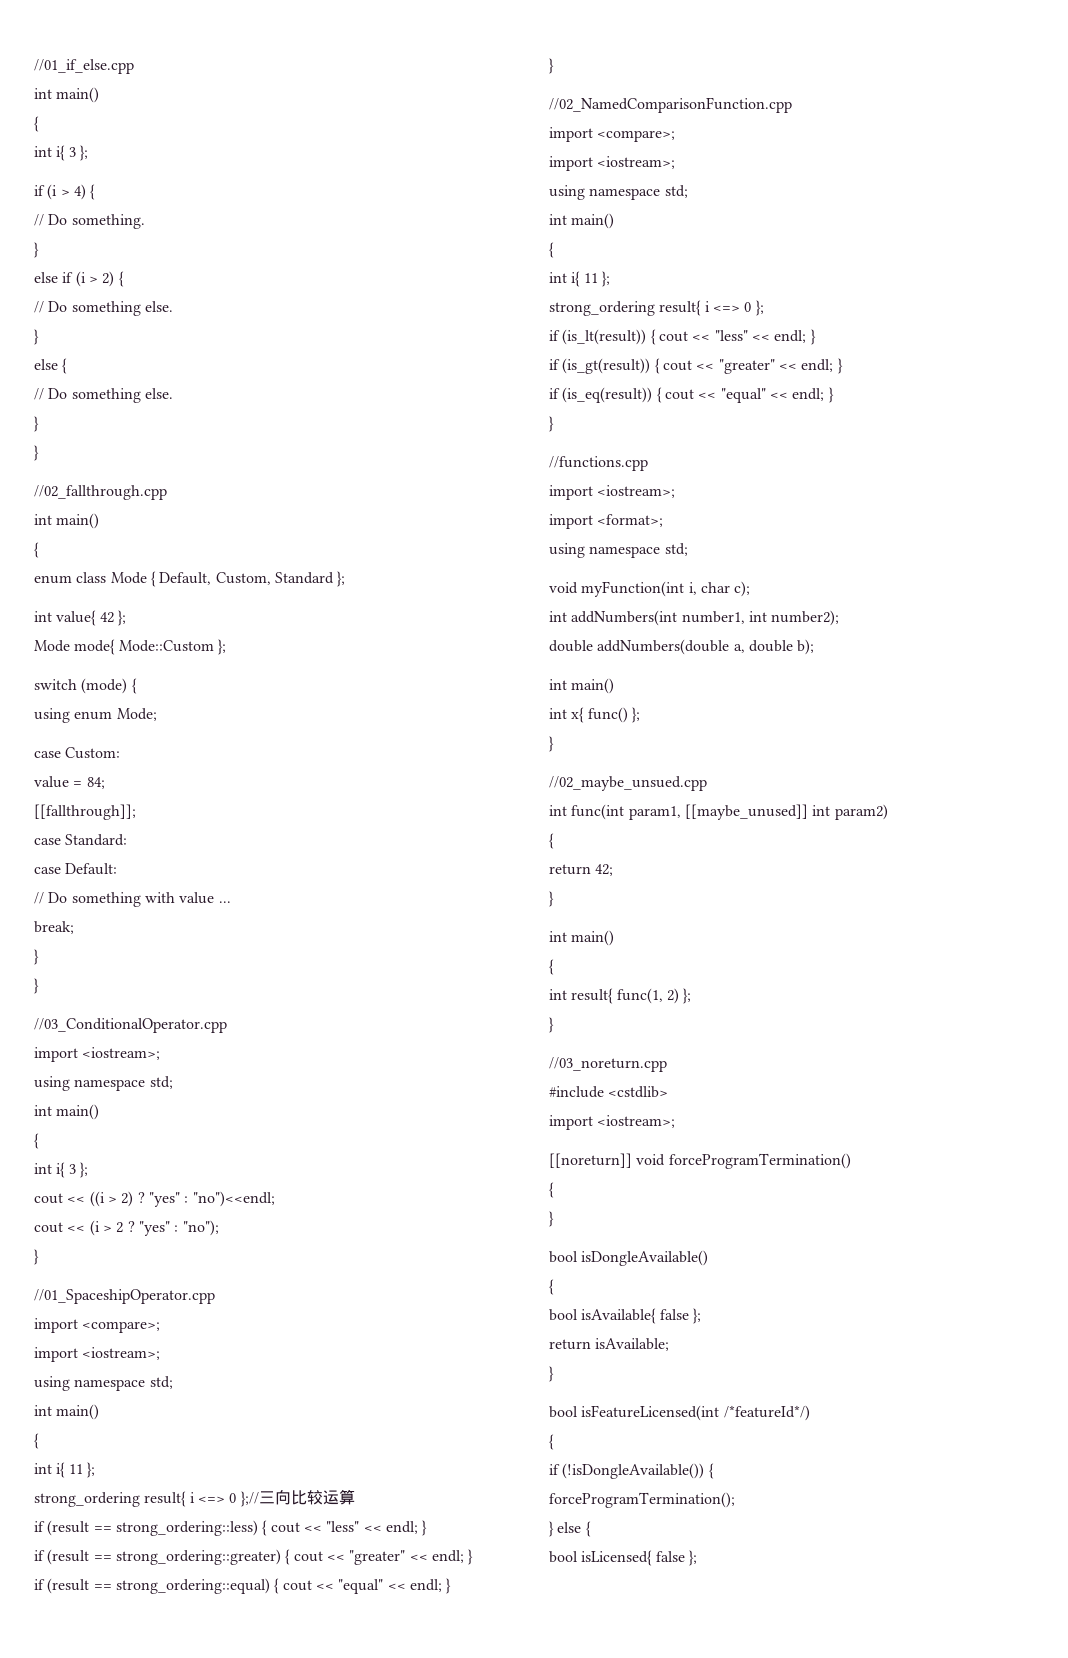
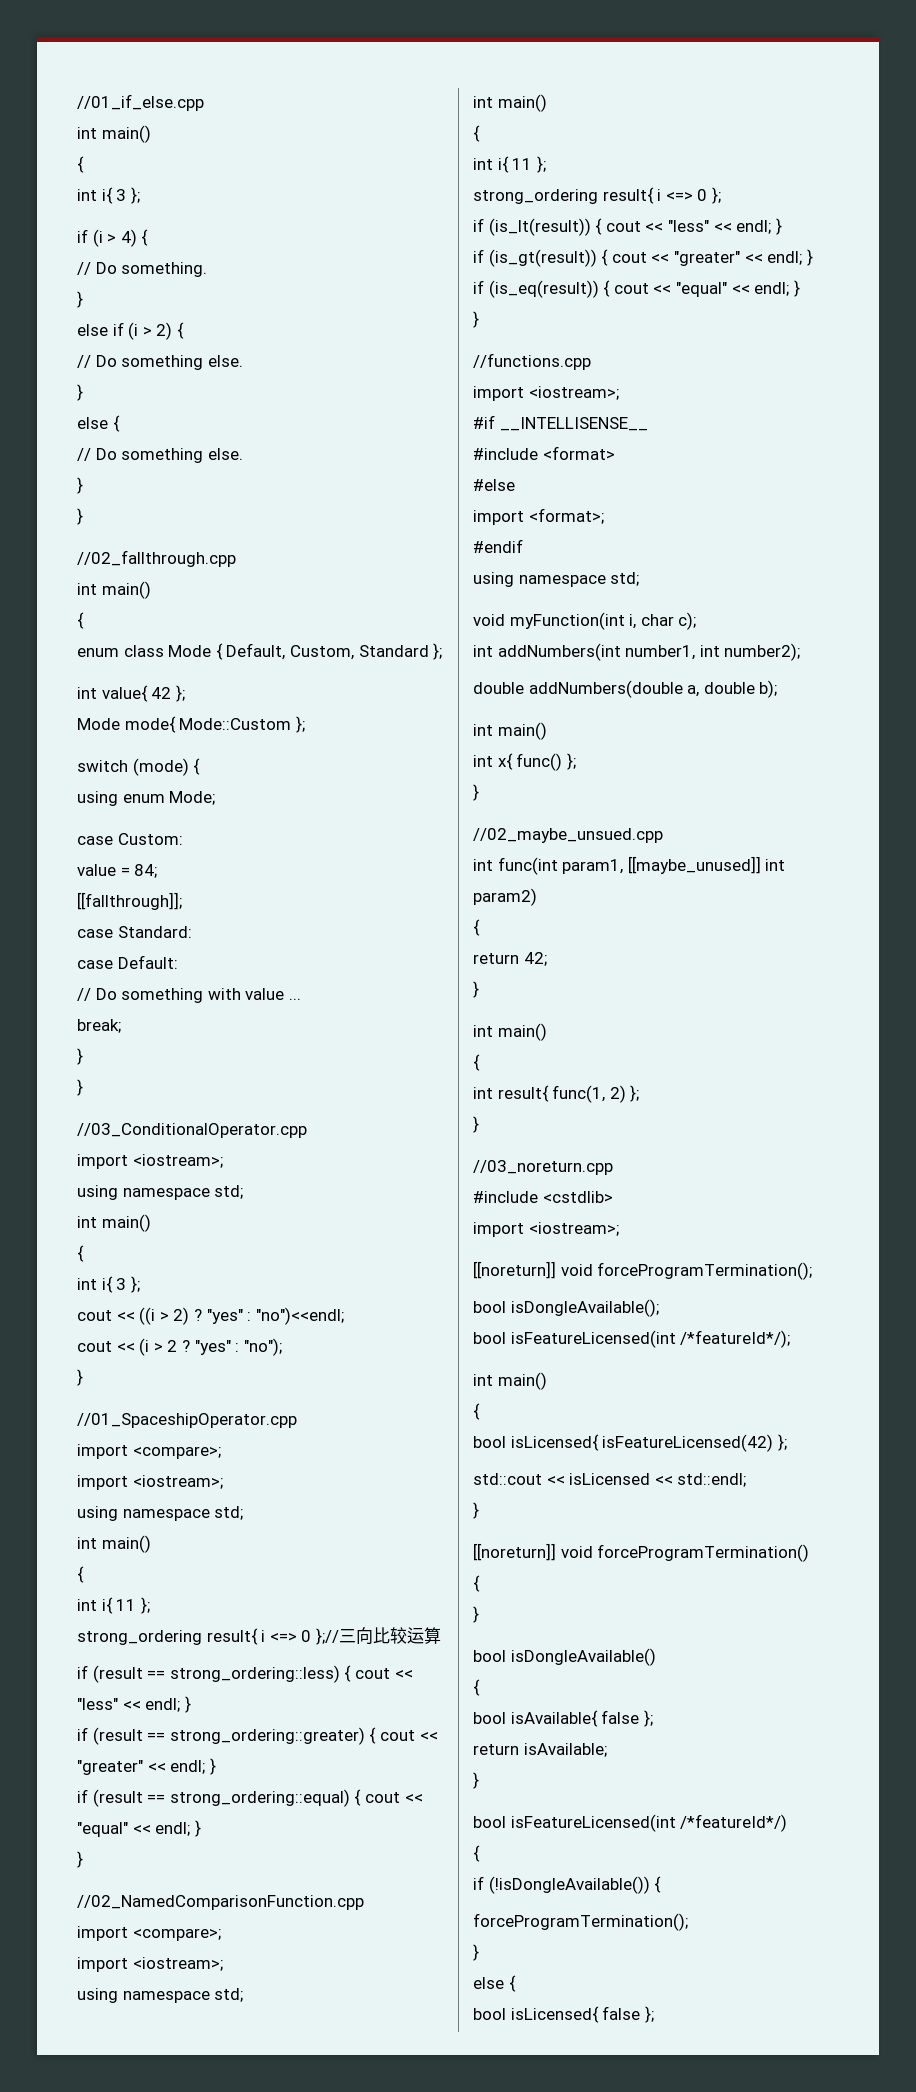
(676, 491) none -> [473,415,648,431] [473,446,615,460] [473,479,515,491] // #if __INTELLISENSE__ // #include <format> // #else
(664, 520) none -> [473,539,523,553] // #endif
(676, 1121) none -> [473,1261,813,1280] [473,1299,659,1317] [473,1330,791,1348] [473,1372,547,1390] [473,1403,480,1420] [473,1434,787,1452] [473,1473,747,1487] [473,1502,479,1519] // [[noreturn]] void forceProgramTermination(); // bool isDongleAvailable(); // bool isFeatureLicensed(int /*featureId*/); // int main() // { // bool isLicensed{ isFeatureLicensed(42) }; // std::cout << isLicensed << std::endl; // }
(554, 1529) none -> (479, 1952) //

